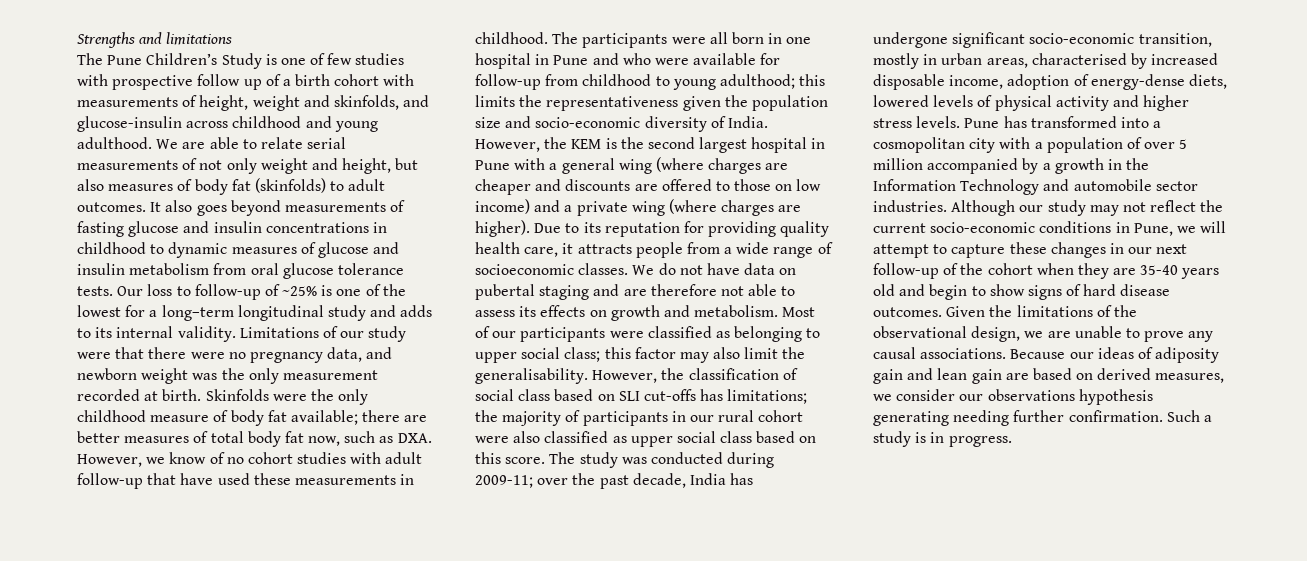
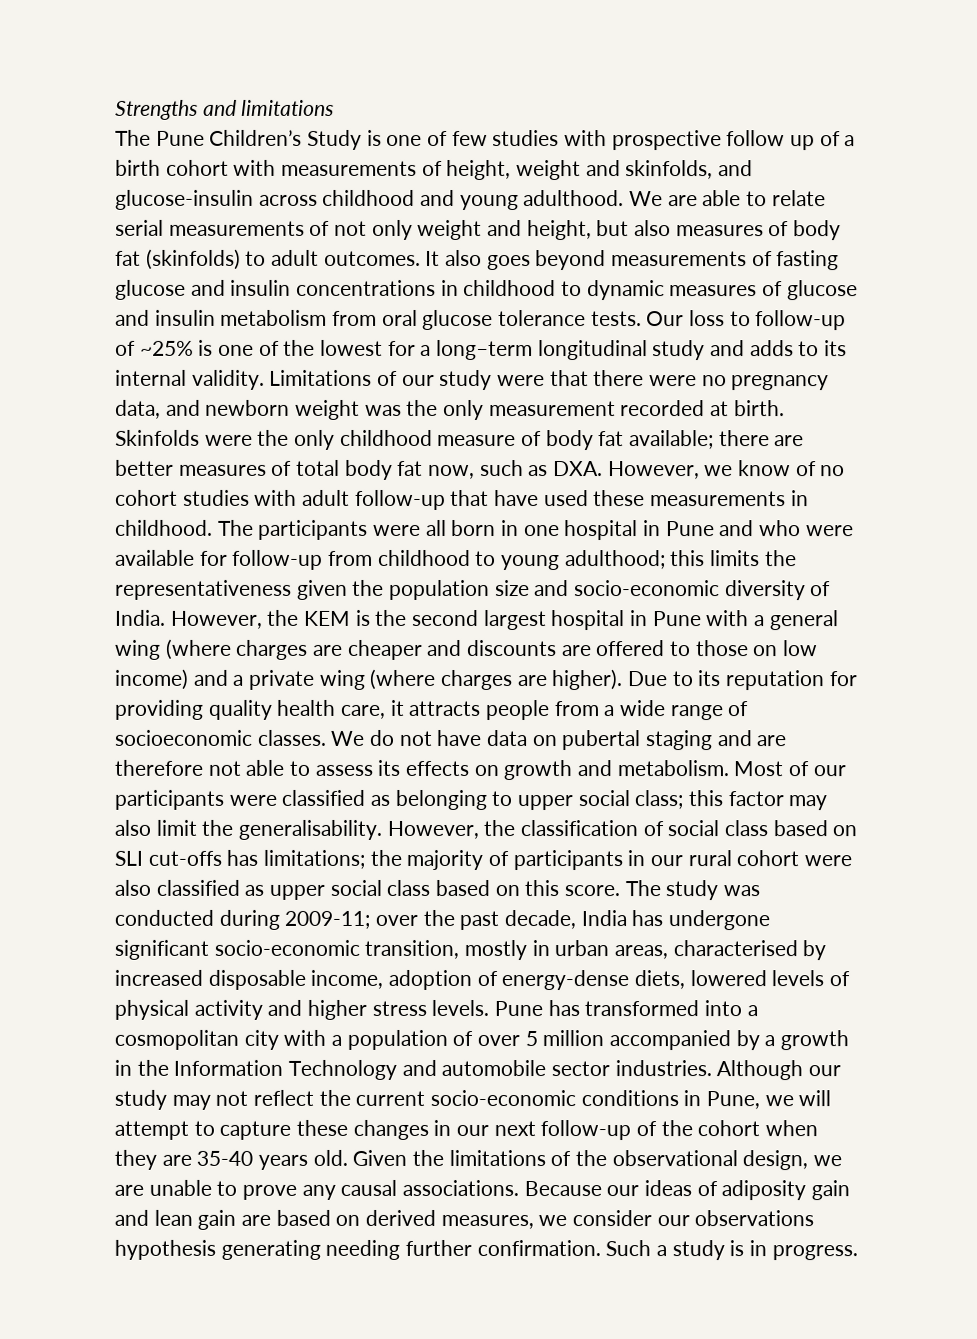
[873,284,1171,300] [873,307,942,317] old and begin to show signs of hard disease outcomes. -> [312,1149,348,1166] old.

